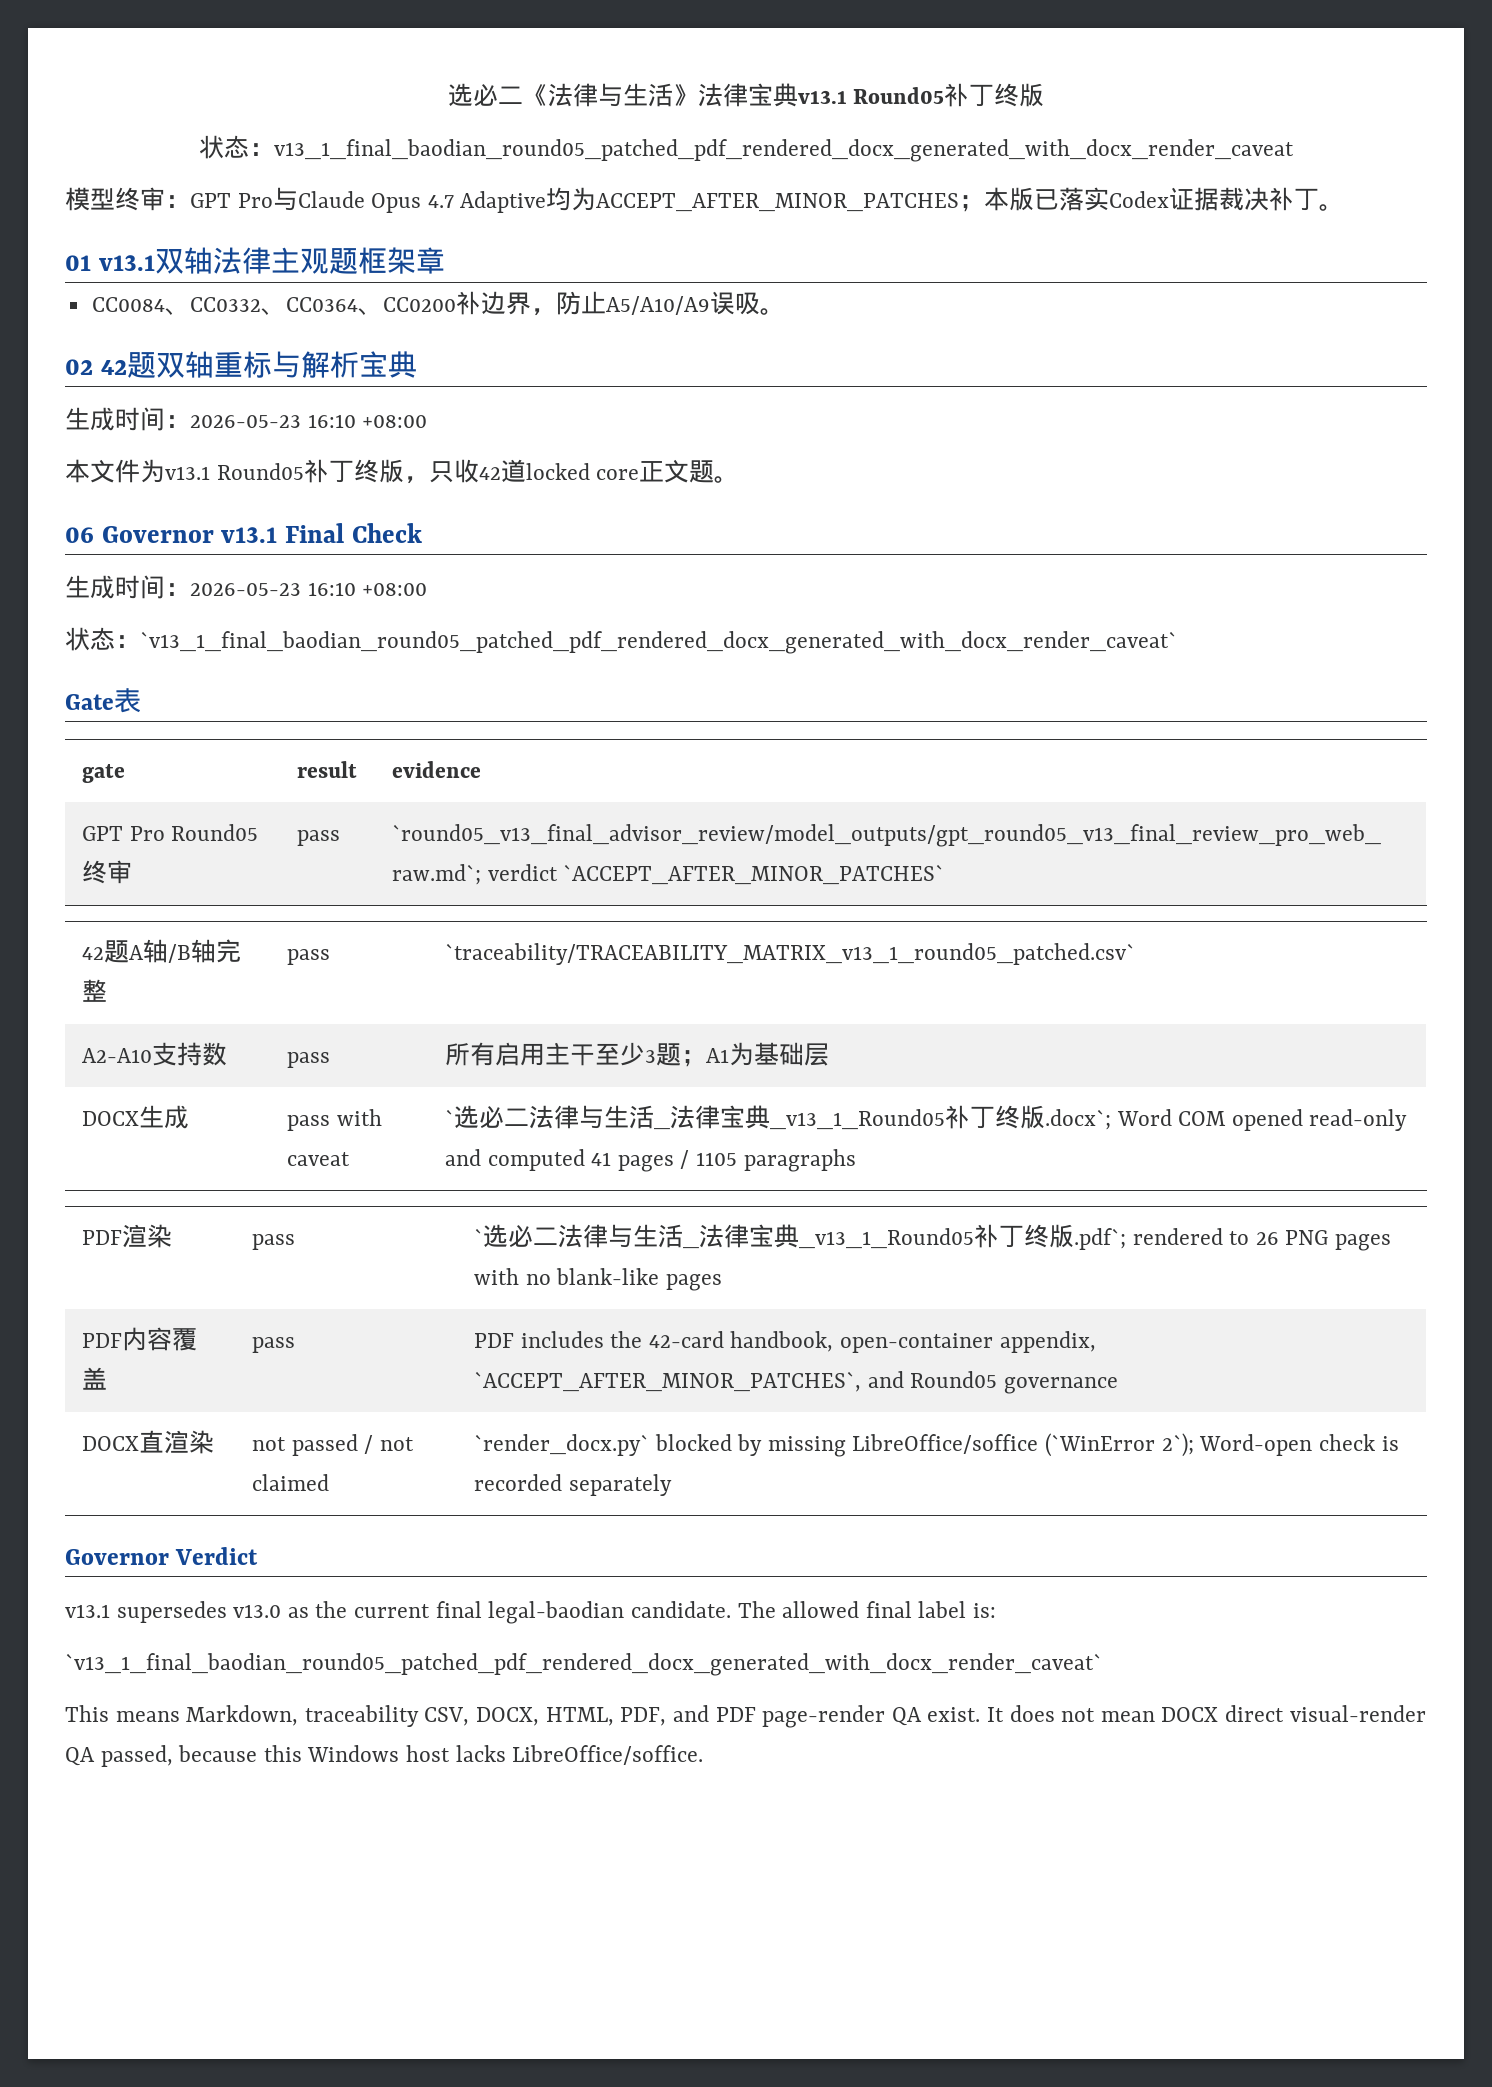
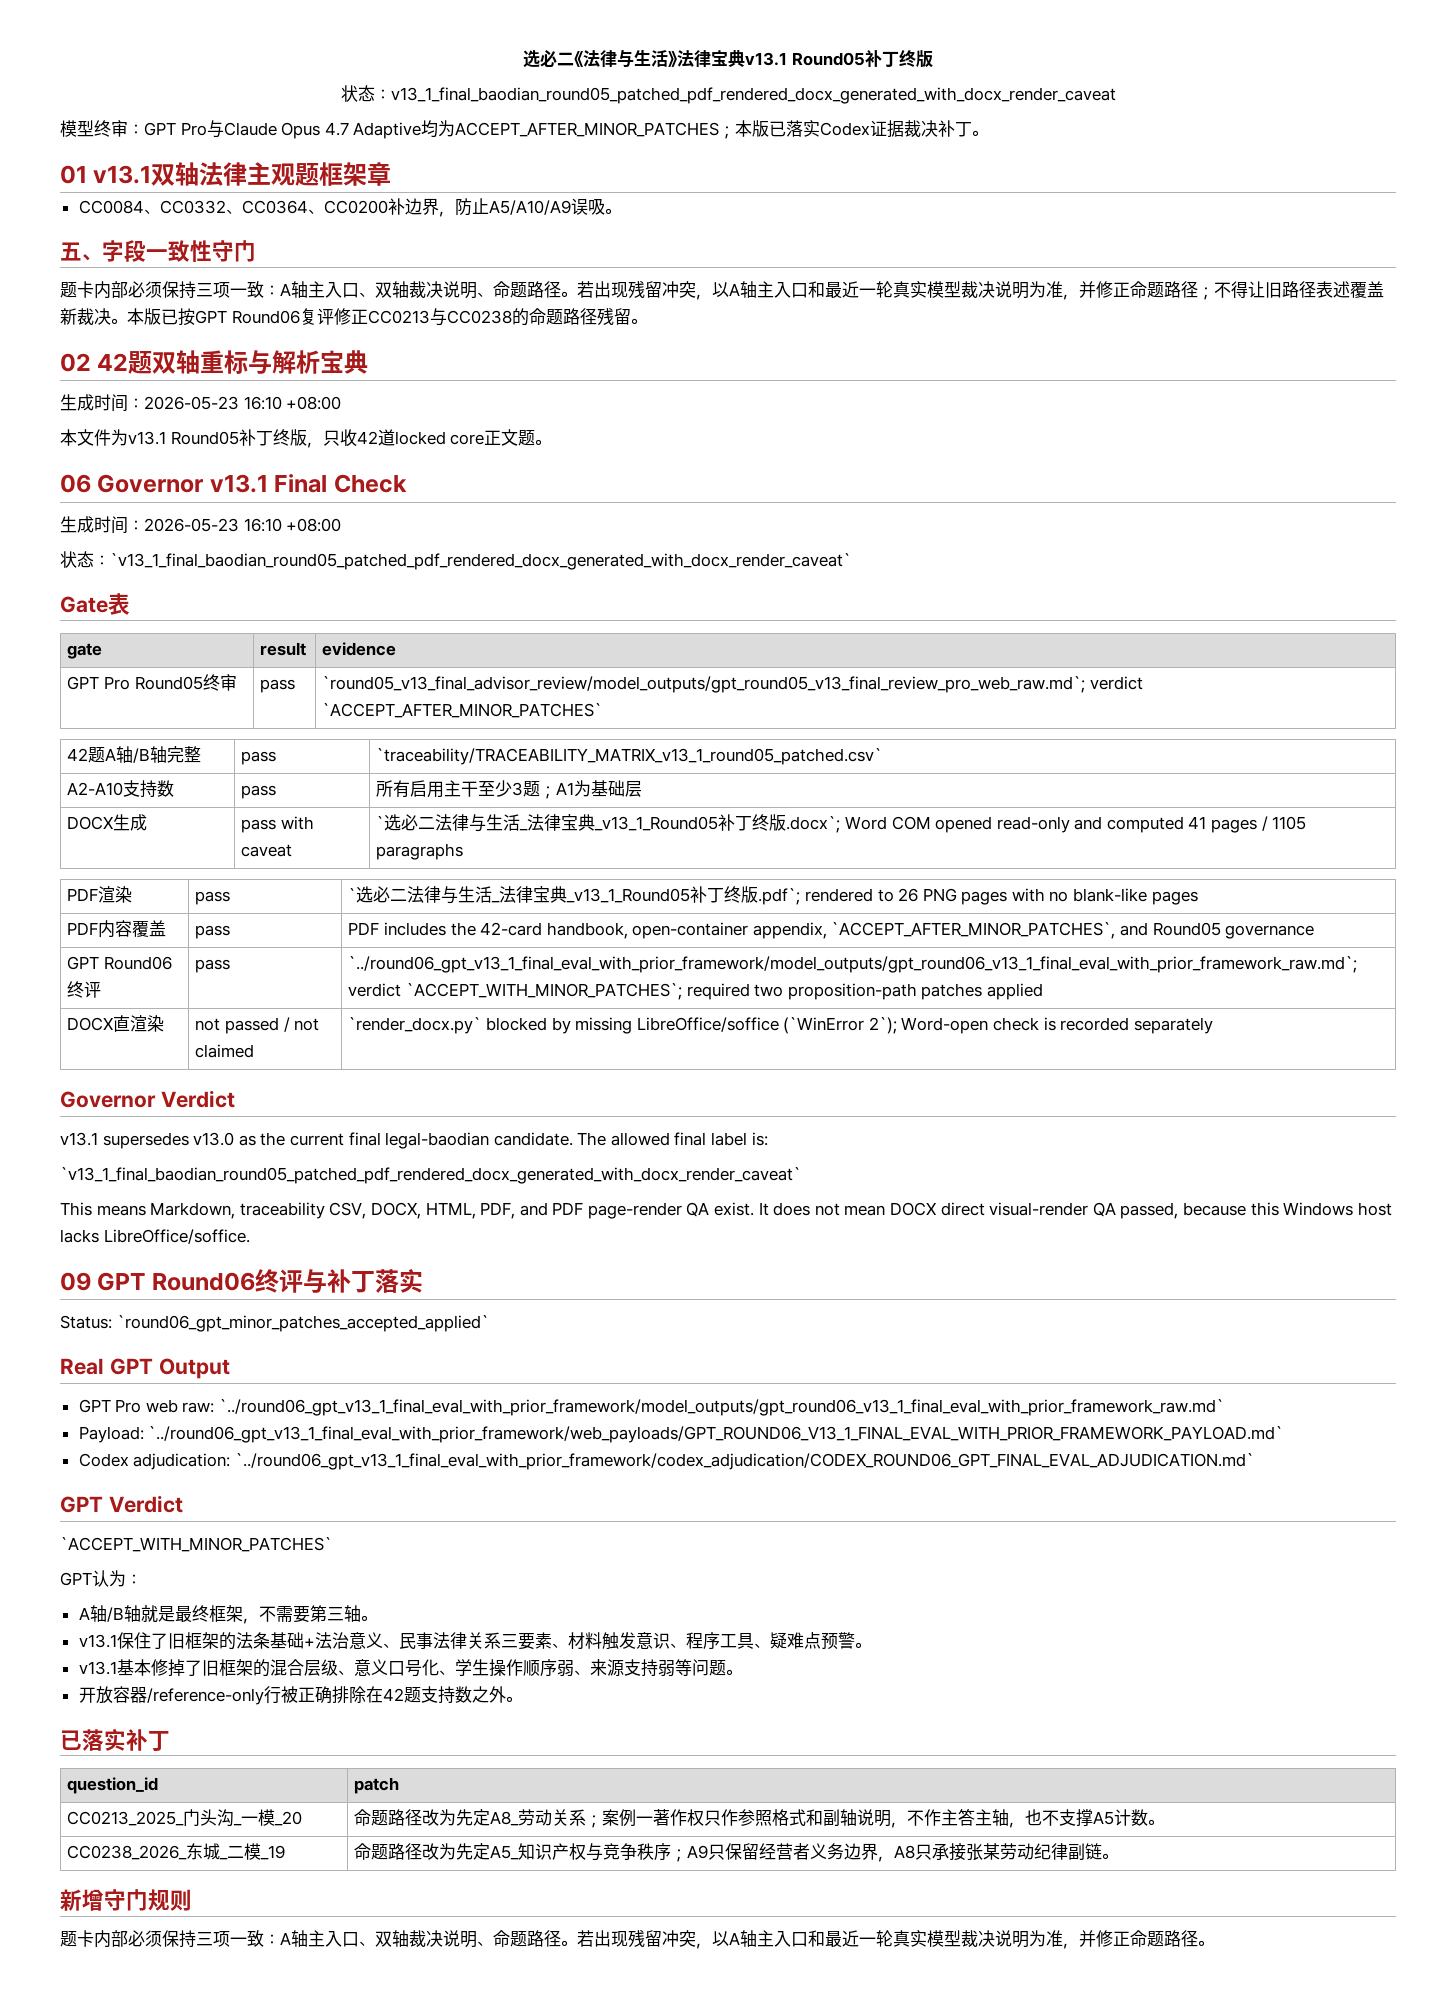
(785, 311) none -> [60,240,256,262] [60,281,1384,300] [60,308,647,326] // 五、字段一致性守门 // 题卡内部必须保持三项一致：A轴主入口、双轴裁决说明、命题路径。若出现残留冲突，以A轴主入口和最近一轮真实模型裁决说明为准，并修正命题路径；不得让旧路径表述覆盖新裁决。本版已按GPT Round06复评修正CC0213与CC0238的命题路径残留。
(1118, 1385) none -> [67,956,172,970] [67,981,102,998] [195,959,231,973] [348,956,1358,973] [348,983,1043,1000] // GPT Round06终评 | pass | `../round06_gpt_v13_1_final_eval_with_prior_framework/model_outputs/gpt_round06_v13_1_final_eval_with_prior_framework_raw.md`; verdict `ACCEPT_WITH_MINOR_PATCHES`; required two proposition-path patches applied
(704, 1755) none -> [60,1269,423,1293] [60,1315,489,1332] [60,1358,230,1379] [78,1399,1225,1416] [78,1426,1284,1443] [78,1453,1254,1470] [60,1495,183,1513] [60,1537,332,1552] [60,1570,142,1587] [78,1605,377,1624] [78,1632,871,1650] [78,1659,742,1677] [78,1686,522,1705] [60,1728,170,1751] [67,1777,159,1794] [354,1777,400,1794] [67,1809,243,1827] [241,1809,303,1826] [354,1808,1165,1828] [67,1843,229,1860] [227,1843,286,1860] [354,1843,1119,1862] [60,1889,192,1911] [60,1930,1214,1949] // 09 GPT Round06终评与补丁落实 // Status: `round06_gpt_minor_patches_accepted_applied` // Real GPT Output // GPT Pro web raw: `../round06_gpt_v13_1_final_eval_with_prior_framework/model_outputs/gpt_round06_v13_1_final_eval_with_prior_framework_raw.md` // Payload: `../round06_gpt_v13_1_final_eval_with_prior_framework/web_payloads/GPT_ROUND06_V13_1_FINAL_EVAL_WITH_PRIOR_FRAMEWORK_PAYLOAD.md` // Codex adjudication: `../round06_gpt_v13_1_final_eval_with_prior_framework/codex_adjudication/CODEX_ROUND06_GPT_FINAL_EVAL_ADJUDICATION.md` // GPT Verdict // `ACCEPT_WITH_MINOR_PATCHES` // GPT认为： // A轴/B轴就是最终框架，不需要第三轴。 // v13.1保住了旧框架的法条基础+法治意义、民事法律关系三要素、材料触发意识、程序工具、疑难点预警。 // v13.1基本修掉了旧框架的混合层级、意义口号化、学生操作顺序弱、来源支持弱等问题。 // 开放容器/reference-only行被正确排除在42题支持数之外。 // 已落实补丁 // question_id | patch // CC0213_2025_门头沟_一模_20 | 命题路径改为先定A8_劳动关系；案例一著作权只作参照格式和副轴说明，不作主答主轴，也不支撑A5计数。 // CC0238_2026_东城_二模_19 | 命题路径改为先定A5_知识产权与竞争秩序；A9只保留经营者义务边界，A8只承接张某劳动纪律副链。 // 新增守门规则 // 题卡内部必须保持三项一致：A轴主入口、双轴裁决说明、命题路径。若出现残留冲突，以A轴主入口和最近一轮真实模型裁决说明为准，并修正命题路径。

